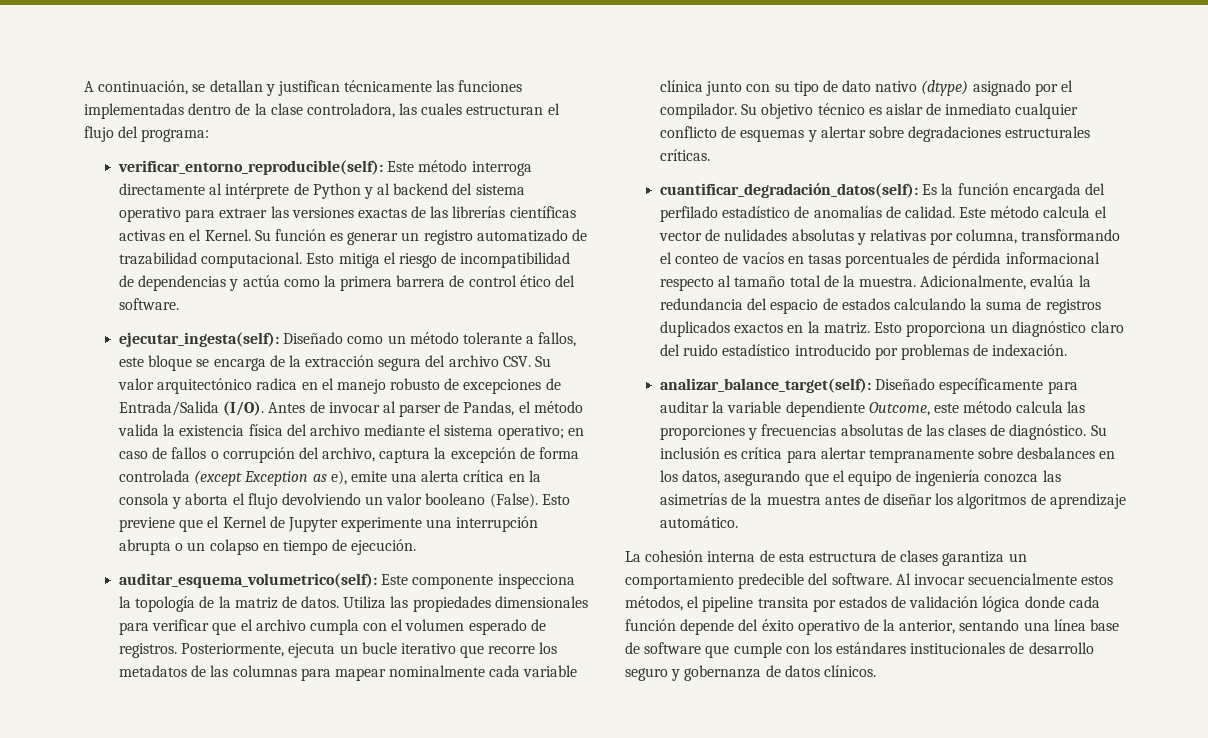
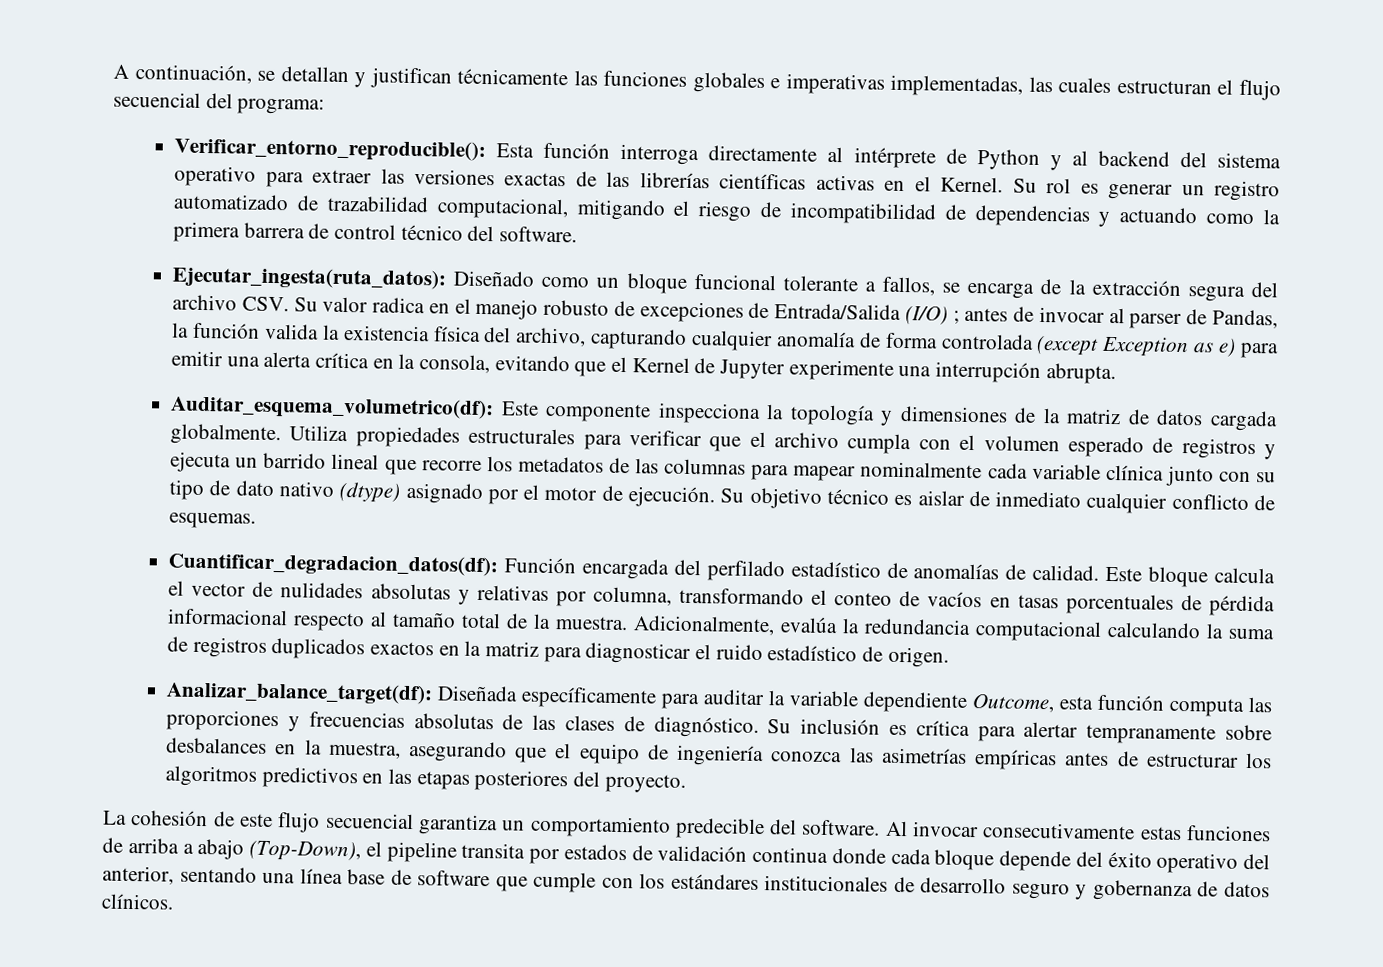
[84,103,395,119] implementadas dentro de la clase controladora, -> [692,71,1024,97] globales e imperativas implementadas,
(114, 134) none -> [113,91,201,108] secuencial
[117,160,468,175] verificar_entorno_reproducible(self): Este método -> [174,137,611,163] Verificar_entorno_reproducible(): Esta función
[274,229,326,241] función -> [1046,178,1072,194] rol
[201,252,380,268] computacional. Esto mitiga -> [436,197,666,221] computacional, mitigando
[242,275,280,287] actúa -> [1119,207,1198,224] actuando
[519,275,551,287] ético -> [400,224,463,241] técnico
[118,332,279,347] ejecutar_ingesta(self): -> [172,266,448,290] Ejecutar_ingesta(ruta_datos):
[409,332,459,344] método -> [626,273,776,294] bloque funcional
[118,355,193,371] este bloque -> (936, 286) none
[157,378,253,394] arquitectónico -> (369, 304) none
[223,401,306,416] (I/O). Antes -> [904,305,1009,325] (I/O) ; antes
[518,401,583,413] el método -> [172,322,260,339] la función
[309,424,584,440] [118,447,516,463] archivo mediante el sistema operativo; en caso de fallos o corrupción del archivo, captura la excepción -> [515,327,856,352] archivo, capturando cualquier anomalía
[330,470,387,485] e), emite -> [1218,338,1279,359] [171,350,224,367] e) para emitir
[118,493,570,509] [118,517,175,532] consola y aborta el flujo devolviendo un valor booleano (False). Esto previene -> [419,354,570,374] consola, evitando
[118,539,417,555] [118,573,377,588] abrupta o un colapso en tiempo de ejecución. // auditar_esquema_volumetrico(self): -> [1045,363,1116,385] [170,395,495,421] abrupta. // Auditar_esquema_volumetrico(df):
(196, 604) none -> [880,405,1008,426] y dimensiones
[301,596,588,612] datos. Utiliza las propiedades dimensionales -> [1156,409,1278,432] [170,423,576,448] datos cargada globalmente. Utiliza propiedades estructurales
[118,642,456,658] registros. Posteriormente, ejecuta un bucle iterativo -> [1181,438,1276,460] [170,451,380,473] registros y ejecuta un barrido lineal
[659,103,737,119] compilador. -> [544,485,716,508] motor de ejecución.
[740,126,1091,142] [659,149,710,161] [659,183,1009,198] esquemas y alertar sobre degradaciones estructurales críticas. // cuantificar_degradación_datos(self): Es la función -> [169,512,257,529] [168,552,577,577] esquemas. // Cuantificar_degradacion_datos(df): Función
[990,206,1040,218] método -> [1148,566,1209,588] bloque
[747,298,890,314] del espacio de estados -> [975,620,1103,642] computacional
[823,321,1124,337] [659,344,1068,360] [659,378,936,393] matriz. Esto proporciona un diagnóstico claro del ruido estadístico introducido por problemas de indexación. // analizar_balance_target(self): Diseñado -> [485,641,949,668] [166,681,519,705] matriz para diagnosticar el ruido estadístico de origen. // Analizar_balance_target(df): Diseñada
[933,401,1064,413] este método calcula -> [1059,694,1245,717] esta función computa
[659,470,721,485] los datos, -> [304,739,401,759] la muestra,
[731,493,933,505] de la muestra antes de diseñar -> [974,749,1239,771] empíricas antes de estructurar
[1030,493,1126,509] [659,516,738,528] [625,550,939,562] de aprendizaje automático. // La cohesión interna de esta estructura de clases -> [261,766,686,793] [103,810,414,833] predictivos en las etapas posteriores del proyecto. // La cohesión de este flujo secuencial
[968,573,1114,585] [625,596,683,611] secuencialmente estos métodos, -> [982,822,1271,842] [102,837,361,862] consecutivamente estas funciones de arriba a abajo (Top-Down),
[982,596,1021,612] lógica -> [752,846,828,863] continua
[625,619,676,631] función -> [934,849,995,871] bloque
[863,619,896,631] de la -> [1243,853,1270,870] del

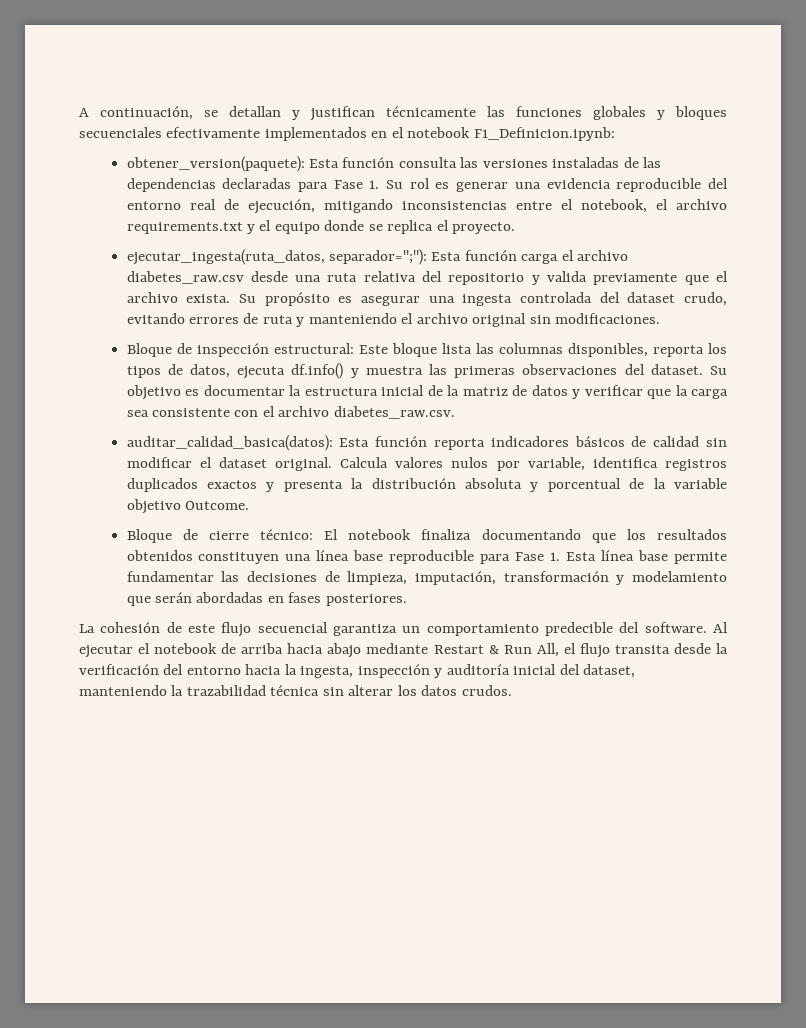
[770,73,1281,101] [113,91,326,115] [174,137,1281,171] [174,165,373,188] e imperativas implementadas, las cuales estructuran el flujo secuencial del programa: // Verificar_entorno_reproducible(): Esta función interroga directamente al intérprete de Python y al backend del sistema operativo para extraer -> [657,106,727,120] [79,127,615,141] [126,156,457,172] y bloques secuenciales efectivamente implementados en el notebook F1_Definicion.ipynb: // obtener_version(paquete): Esta función consulta
[504,171,1280,202] [173,193,1280,227] [173,221,578,243] [172,266,1278,302] [172,294,1278,330] [172,322,1279,359] [171,350,1116,385] [170,395,1008,426] exactas de las librerías científicas activas en el Kernel. Su rol es generar un registro automatizado de trazabilidad computacional, mitigando el riesgo de incompatibilidad de dependencias y actuando como la primera barrera de control técnico del software. // Ejecutar_ingesta(ruta_datos): Diseñado como un bloque funcional tolerante a fallos, se encarga de la extracción segura del archivo CSV. Su valor radica en el manejo robusto de excepciones de Entrada/Salida (I/O) ; antes de invocar al parser de Pandas, la función valida la existencia física del archivo, capturando cualquier anomalía de forma controlada (except Exception as e) para emitir una alerta crítica en la consola, evitando que el Kernel de Jupyter experimente una interrupción abrupta. // Auditar_esquema_volumetrico(df): Este componente inspecciona la topología y dimensiones -> [552,157,662,168] [126,178,728,192] [126,199,728,214] [126,220,516,234] [126,249,629,265] [126,271,728,285] [126,292,727,306] [126,313,661,327] [126,343,727,357] [126,363,727,379] [126,385,425,400] instaladas de las dependencias declaradas para Fase 1. Su rol es generar una evidencia reproducible del entorno real de ejecución, mitigando inconsistencias entre el notebook, el archivo requirements.txt y el equipo donde se replica el proyecto. // ejecutar_ingesta(ruta_datos, separador=";"): Esta función carga el archivo diabetes_raw.csv desde una ruta relativa del repositorio y valida previamente que el archivo exista. Su propósito es asegurar una ingesta controlada del dataset crudo, evitando errores de ruta y manteniendo el archivo original sin modificaciones. // Bloque de inspección estructural: Este bloque lista las columnas disponibles, reporta los tipos de datos, ejecuta df.info() y muestra las primeras observaciones del dataset. Su objetivo es documentar la estructura inicial
[1209,410,1278,432] [170,423,1276,460] [170,451,1276,487] [169,479,1276,514] [169,512,257,529] [168,552,1276,588] [168,580,1275,617] [167,608,1274,642] [167,636,949,668] [166,681,1272,717] [166,709,1272,745] [166,737,1272,771] [165,765,686,793] cargada globalmente. Utiliza propiedades estructurales para verificar que el archivo cumpla con el volumen esperado de registros y ejecuta un barrido lineal que recorre los metadatos de las columnas para mapear nominalmente cada variable clínica junto con su tipo de dato nativo (dtype) asignado por el motor de ejecución. Su objetivo técnico es aislar de inmediato cualquier conflicto de esquemas. // Cuantificar_degradacion_datos(df): Función encargada del perfilado estadístico de anomalías de calidad. Este bloque calcula el vector de nulidades absolutas y relativas por columna, transformando el conteo de vacíos en tasas porcentuales de pérdida informacional respecto al tamaño total de la muestra. Adicionalmente, evalúa la redundancia computacional calculando la suma de registros duplicados exactos en la matriz para diagnosticar el ruido estadístico de origen. // Analizar_balance_target(df): Diseñada específicamente para auditar la variable dependiente Outcome, esta función computa las proporciones y frecuencias absolutas de las clases de diagnóstico. Su inclusión es crítica para alertar tempranamente sobre desbalances en la muestra, asegurando que el equipo de ingeniería conozca las asimetrías empíricas antes de estructurar los algoritmos predictivos en las etapas posteriores del proyecto. -> [572,385,728,399] [126,406,455,419] [126,435,728,451] [126,457,727,471] [126,478,727,492] [126,499,249,514] [126,529,727,543] [126,550,727,564] [126,571,728,585] [126,592,407,606] y verificar que la carga sea consistente con el archivo diabetes_raw.csv. // auditar_calidad_basica(datos): Esta función reporta indicadores básicos de calidad sin modificar el dataset original. Calcula valores nulos por variable, identifica registros duplicados exactos y presenta la distribución absoluta y porcentual de la variable objetivo Outcome. // Bloque de cierre técnico: El notebook finaliza documentando que los resultados obtenidos constituyen una línea base reproducible para Fase 1. Esta línea base permite fundamentar las decisiones de limpieza, imputación, transformación y modelamiento que serán abordadas en fases posteriores.
[912,821,1271,842] [102,837,1270,874] [102,865,1270,902] [101,893,174,910] invocar consecutivamente estas funciones de arriba a abajo (Top-Down), el pipeline transita por estados de validación continua donde cada bloque depende del éxito operativo del anterior, sentando una línea base de software que cumple con los estándares institucionales de desarrollo seguro y gobernanza de datos clínicos. -> [79,643,728,658] [79,664,636,678] [79,685,512,696] ejecutar el notebook de arriba hacia abajo mediante Restart & Run All, el flujo transita desde la verificación del entorno hacia la ingesta, inspección y auditoría inicial del dataset, manteniendo la trazabilidad técnica sin alterar los datos crudos.

